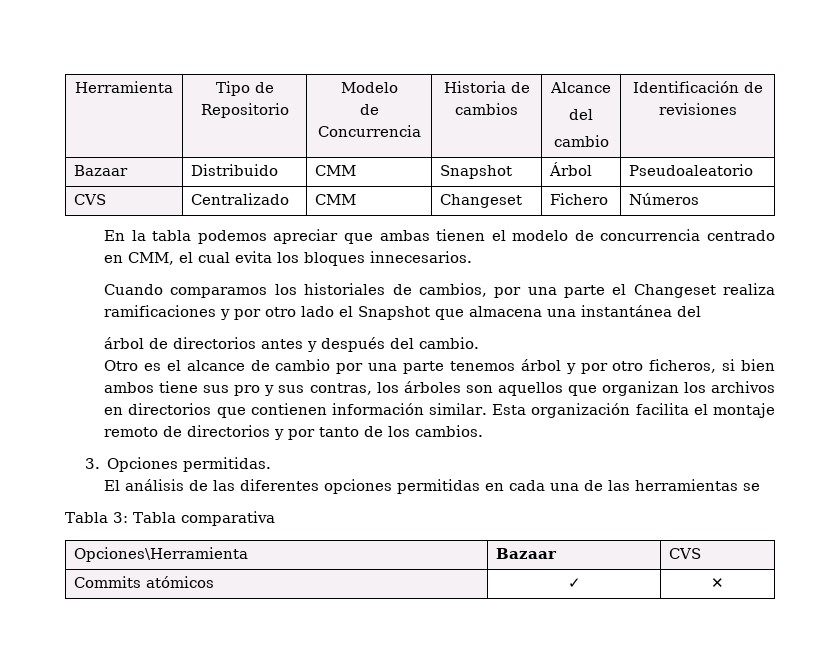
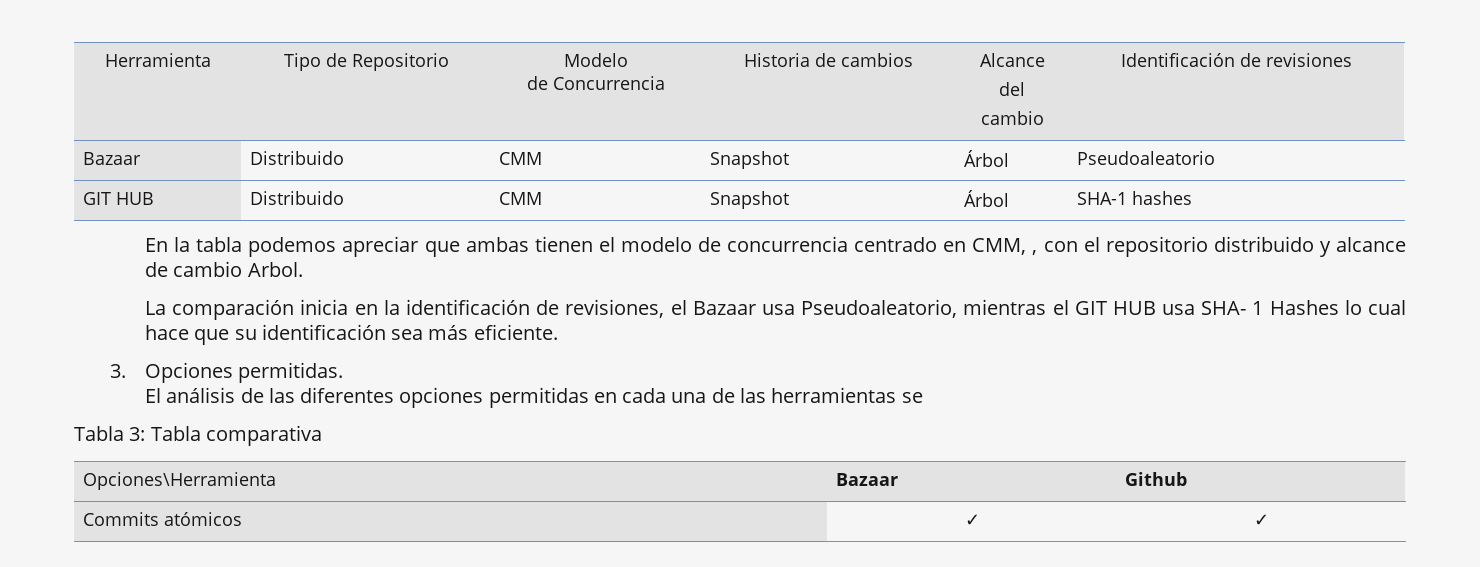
[74,194,107,205] [191,193,290,205] [315,194,357,205] [440,194,523,208] [550,193,609,205] [629,193,700,205] CVS | Centralizado | CMM | Changeset | Fichero | Números -> [83,192,155,205] [250,191,345,205] [499,192,543,205] [710,191,790,209] [964,190,1010,207] [1077,191,1193,205] GIT HUB | Distribuido | CMM | Snapshot | Árbol | SHA-1 hashes
[179,251,473,266] [104,283,776,298] [104,305,702,320] [104,337,480,352] [104,359,776,374] [104,381,775,396] [104,403,775,418] [104,425,484,440] el cual evita los bloques innecesarios. // Cuando comparamos los historiales de cambios, por una parte el Changeset realiza ramificaciones y por otro lado el Snapshot que almacena una instantánea del // árbol de directorios antes y después del cambio. // Otro es el alcance de cambio por una parte tenemos árbol y por otro ficheros, si bien ambos tiene sus pro y sus contras, los árboles son aquellos que organizan los archivos en directorios que contienen información similar. Esta organización facilita el montaje remoto de directorios y por tanto de los cambios. -> [1032,236,1407,257] [145,261,303,277] [145,299,1407,320] [145,324,558,345] , con el repositorio distribuido y alcance de cambio Arbol. // La comparación inicia en la identificación de revisiones, el Bazaar usa Pseudoaleatorio, mientras el GIT HUB usa SHA- 1 Hashes lo cual hace que su identificación sea más eficiente.
[669,548,702,559] CVS -> [1125,472,1188,486] Github
[711,578,724,588] ✕ -> [1253,514,1269,526] ✓

